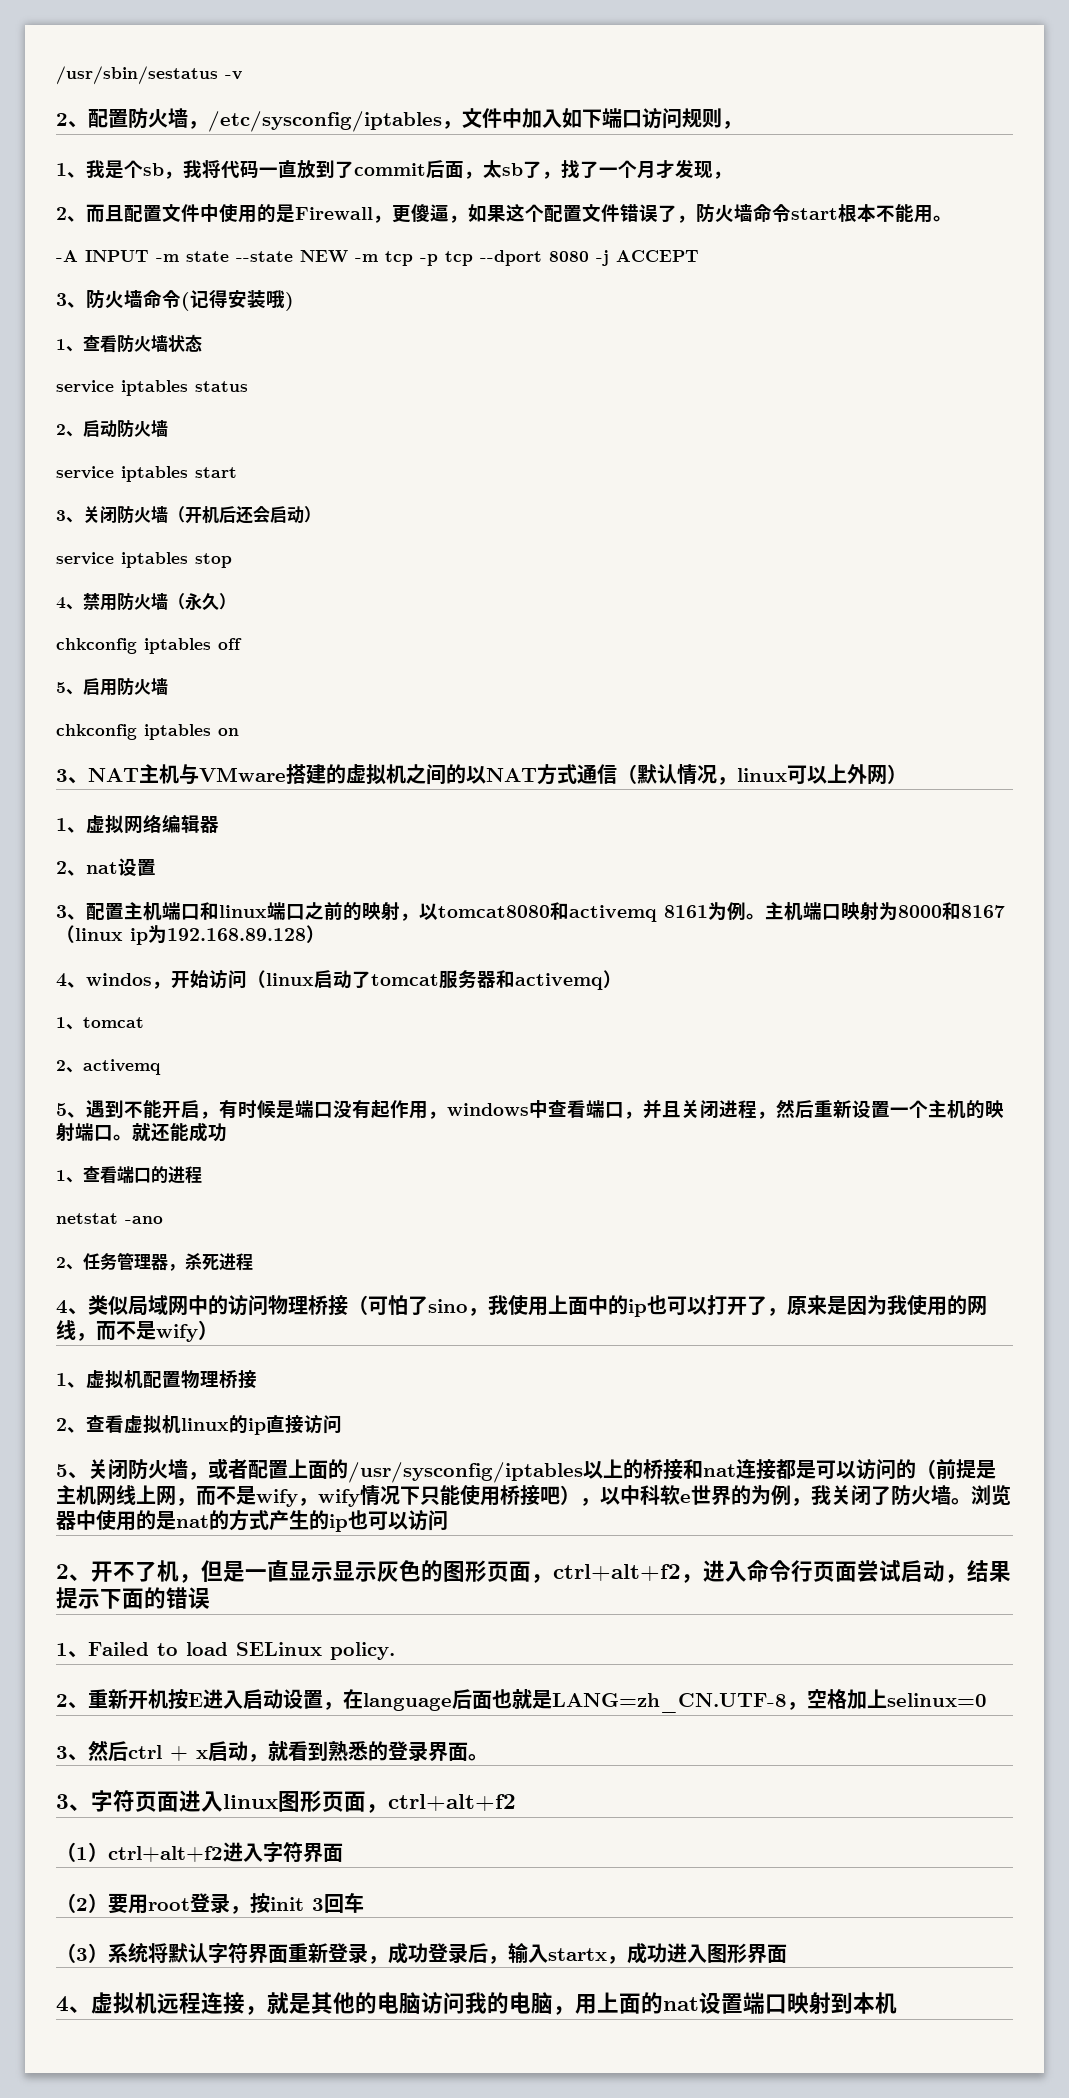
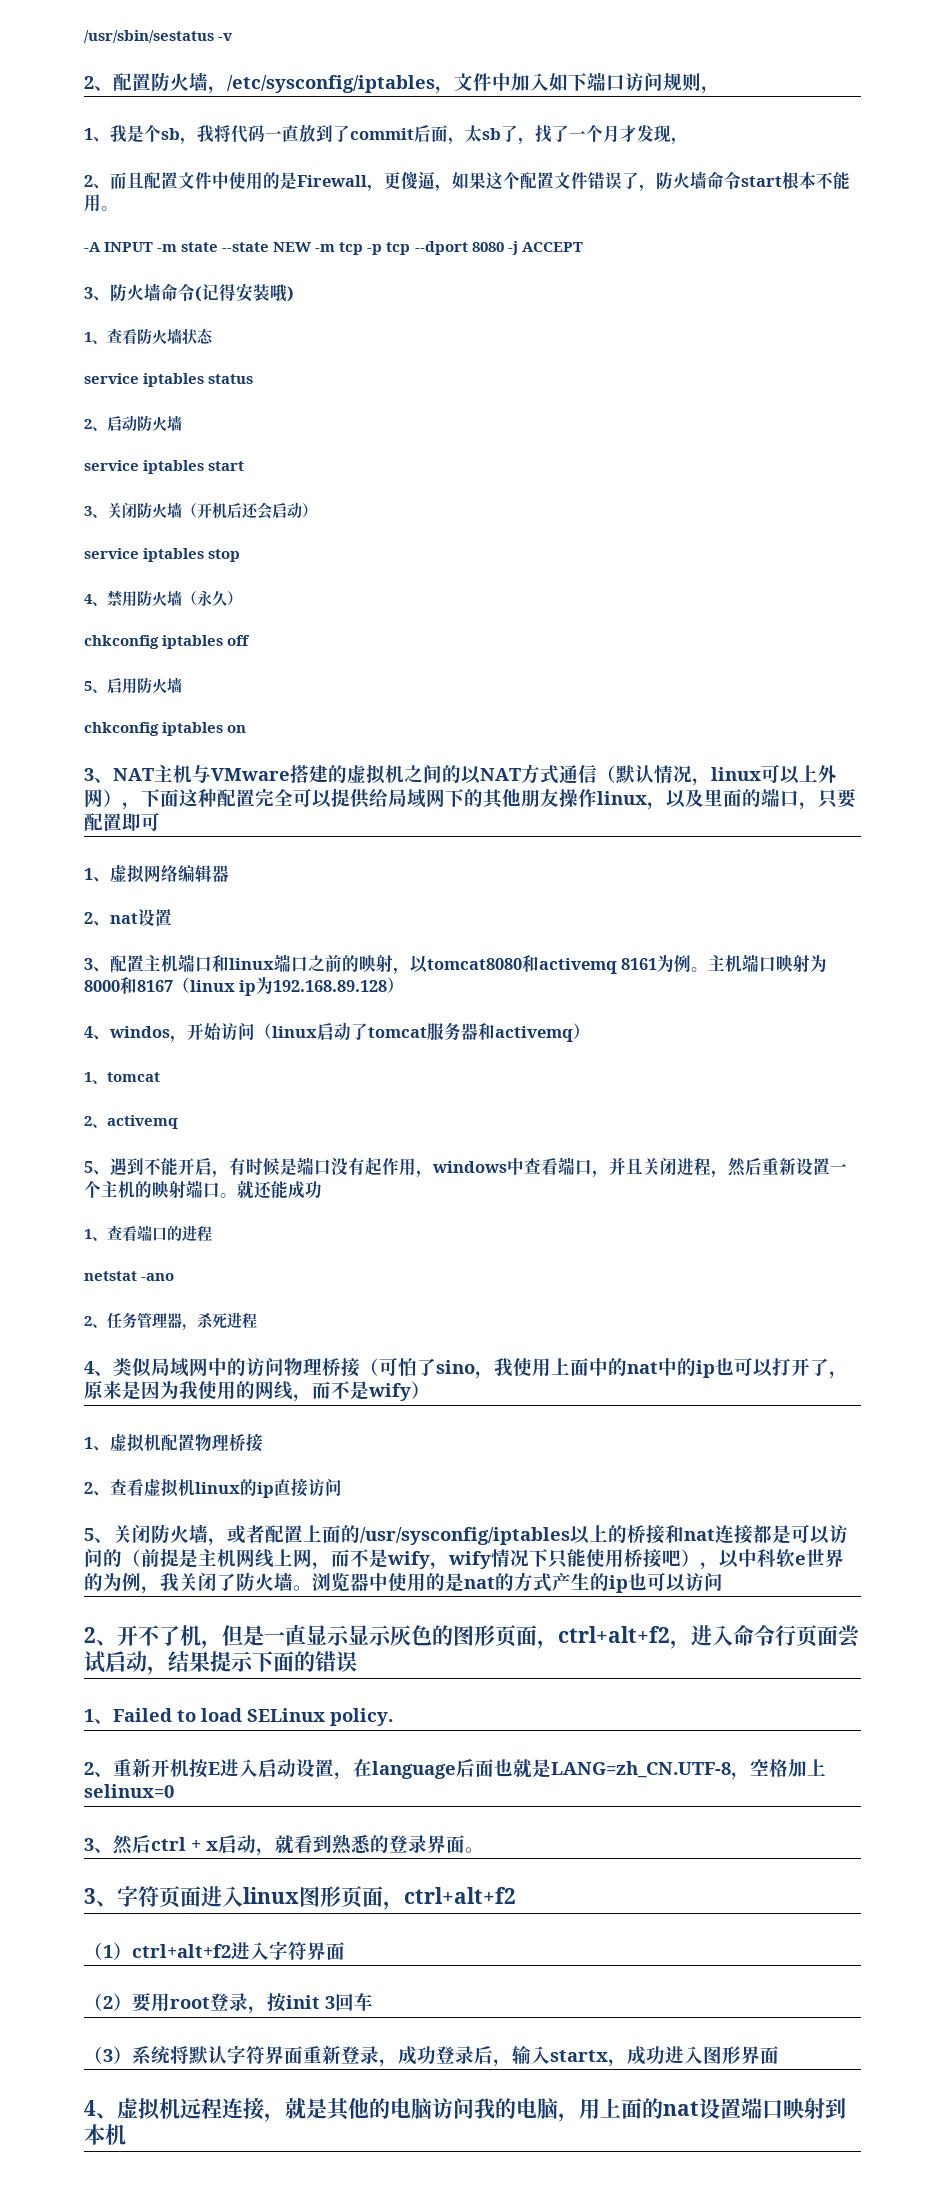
(907, 774) none -> [122,788,856,810] [84,812,160,831] ，下面这种配置完全可以提供给局域网下的其他朋友操作linux，以及里面的端口，只要配置即可
(628, 1305) none -> [627,1358,696,1376] nat中的

